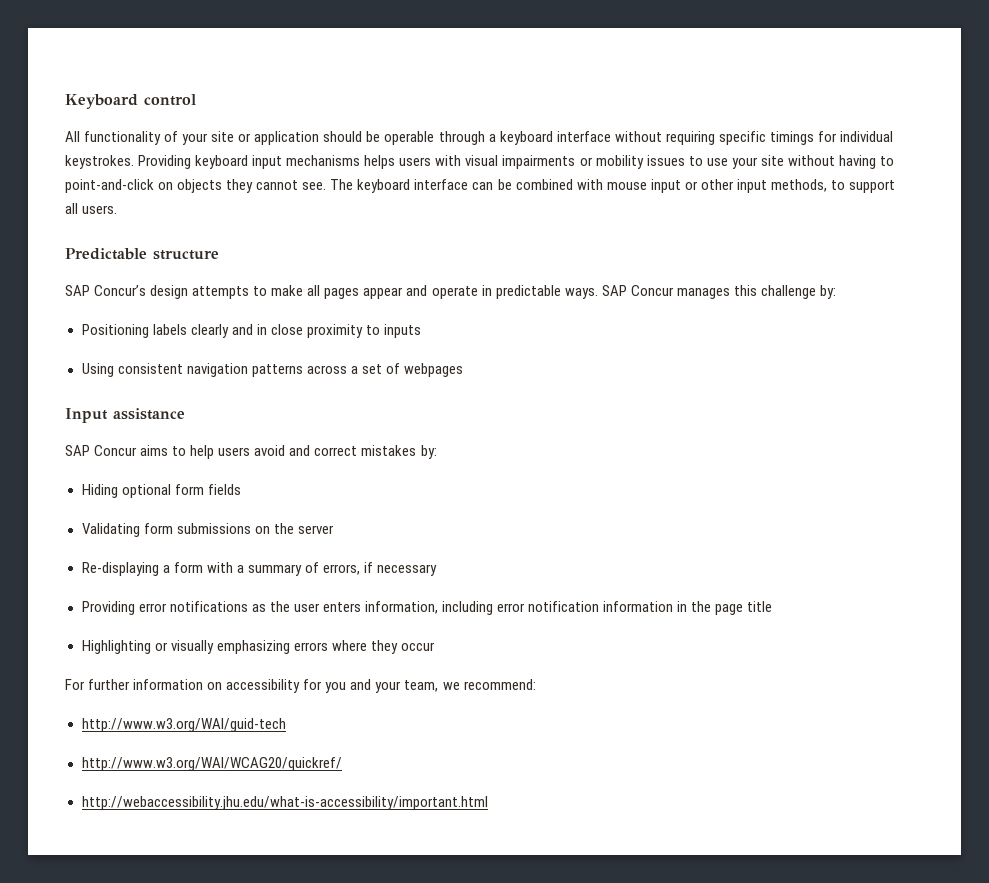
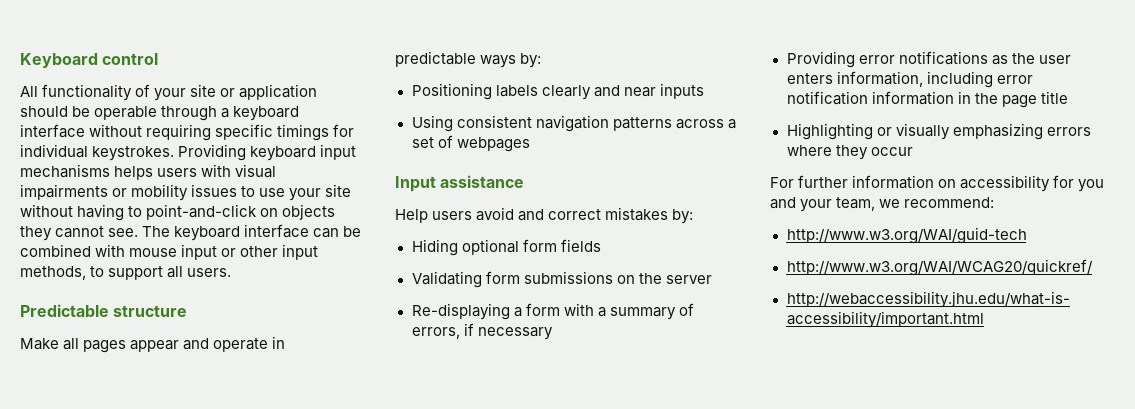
[65,285,304,299] SAP Concur’s design attempts to make -> [20,338,59,350] Make
[564,285,816,299] ways. SAP Concur manages this challenge -> [480,55,517,68] ways
[256,324,380,338] in close proximity to -> [623,87,656,97] near
[65,445,215,459] SAP Concur aims to help -> [395,209,428,223] Help

